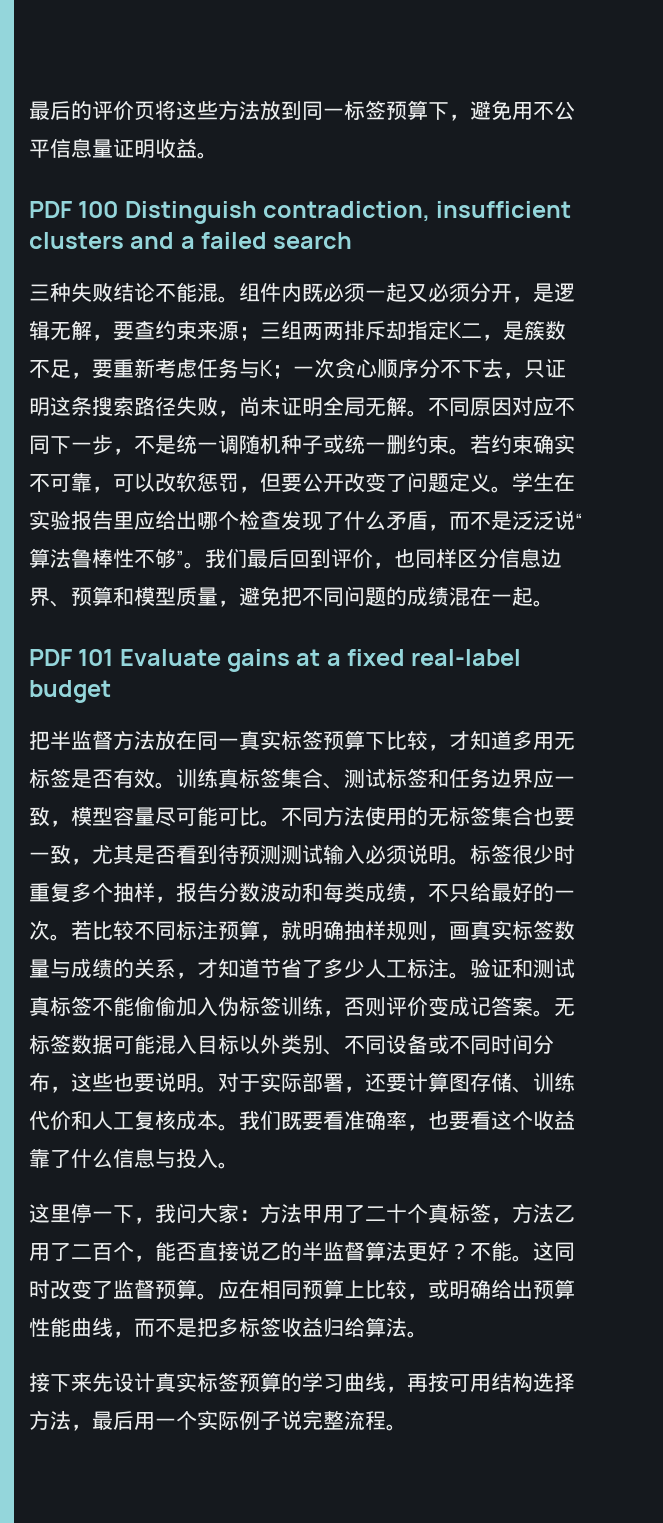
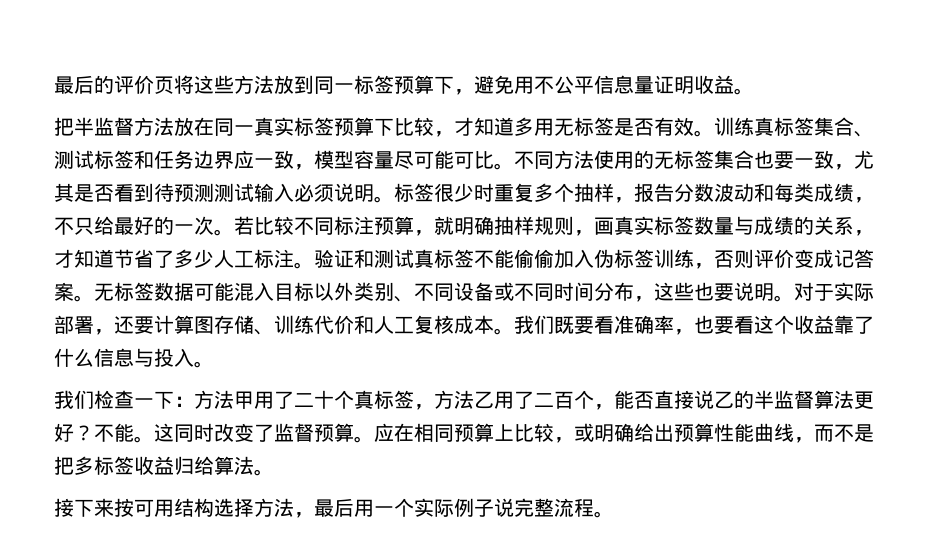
[29,201,572,224] [29,232,353,249] [29,282,575,303] [29,320,566,341] [29,358,566,379] [29,396,575,417] [29,434,575,455] [29,472,575,493] [29,510,583,531] [29,548,562,569] [29,586,554,607] [29,649,522,672] [29,680,111,703] // PDF 100 Distinguish contradiction, insufficient clusters and a failed search // 三种失败结论不能混。组件内既必须一起又必须分开，是逻辑无解，要查约束来源；三组两两排斥却指定K二，是簇数不足，要重新考虑任务与K；一次贪心顺序分不下去，只证明这条搜索路径失败，尚未证明全局无解。不同原因对应不同下一步，不是统一调随机种子或统一删约束。若约束确实不可靠，可以改软惩罚，但要公开改变了问题定义。学生在实验报告里应给出哪个检查发现了什么矛盾，而不是泛泛说“算法鲁棒性不够”。我们最后回到评价，也同样区分信息边界、预算和模型质量，避免把不同问题的成绩混在一起。 // PDF 101 Evaluate gains at a fixed real-label budget -> (754, 91) none
[29,1203,239,1224] 这里停一下，我问大家 -> [54,390,174,409] 我们检查一下
[92,1372,428,1393] 先设计真实标签预算的学习曲线，再 -> (114, 507) none

